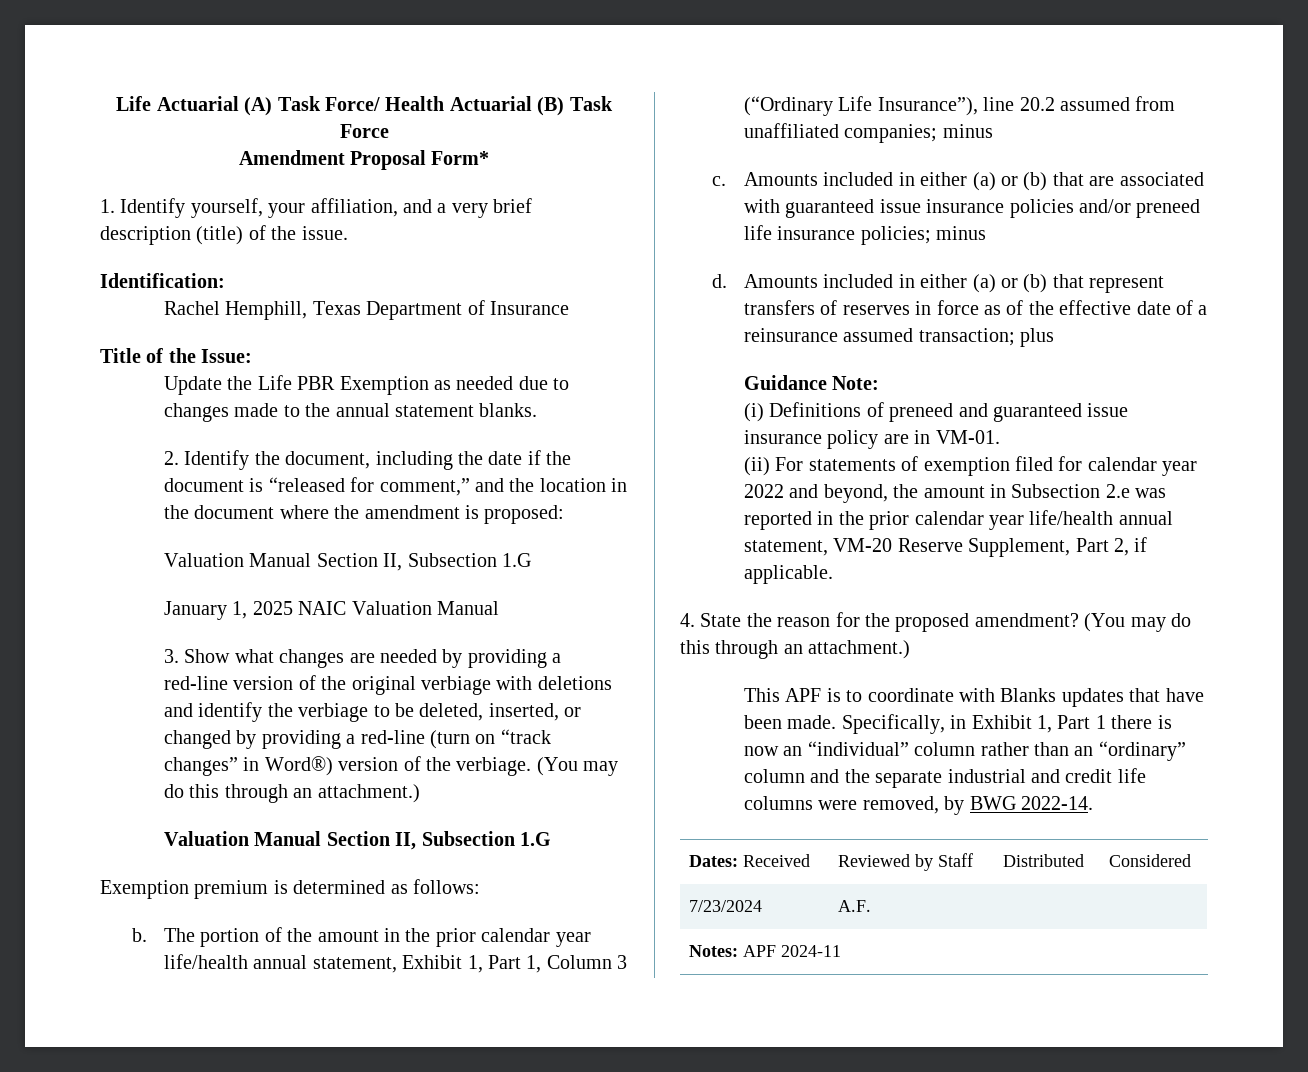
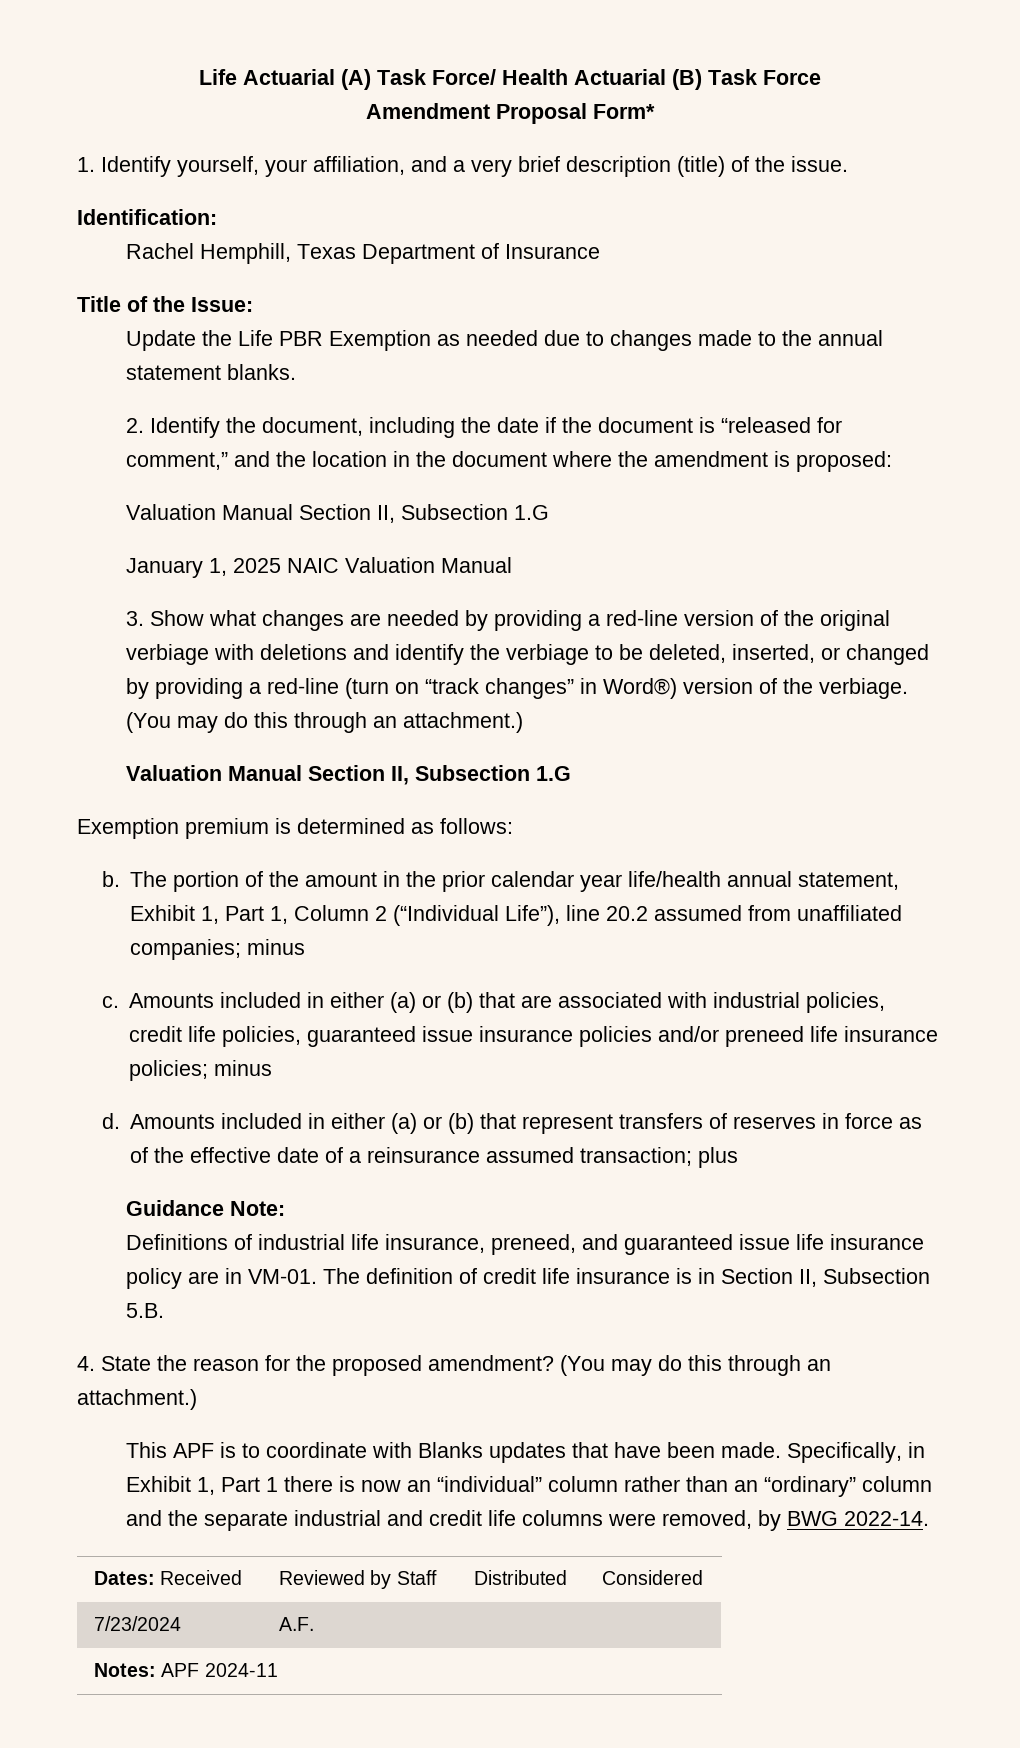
[617,955,628,969] [744,96,978,116] 3 (“Ordinary Life Insurance”), -> [375,905,561,926] 2 (“Individual Life”),
(781, 206) none -> [713,992,886,1013] [129,1026,302,1047] industrial policies, credit life policies,
[744,403,765,422] (i) -> (285, 1208) none
[889,403,954,422] preneed -> [257,1234,576,1255] industrial life insurance, preneed,
(1129, 410) none -> [795,1234,824,1250] life
[744,456,1198,476] [744,484,1167,503] [744,510,1173,530] [744,537,1148,557] [744,565,834,584] // (ii) For statements of exemption filed for calendar year 2022 and beyond, the amount in Subsection 2.e was reported in the prior calendar year life/health annual statement, VM-20 Reserve Supplement, Part 2, if applicable. -> [322,1268,930,1287] [125,1303,164,1318] The definition of credit life insurance is in Section II, Subsection 5.B.

